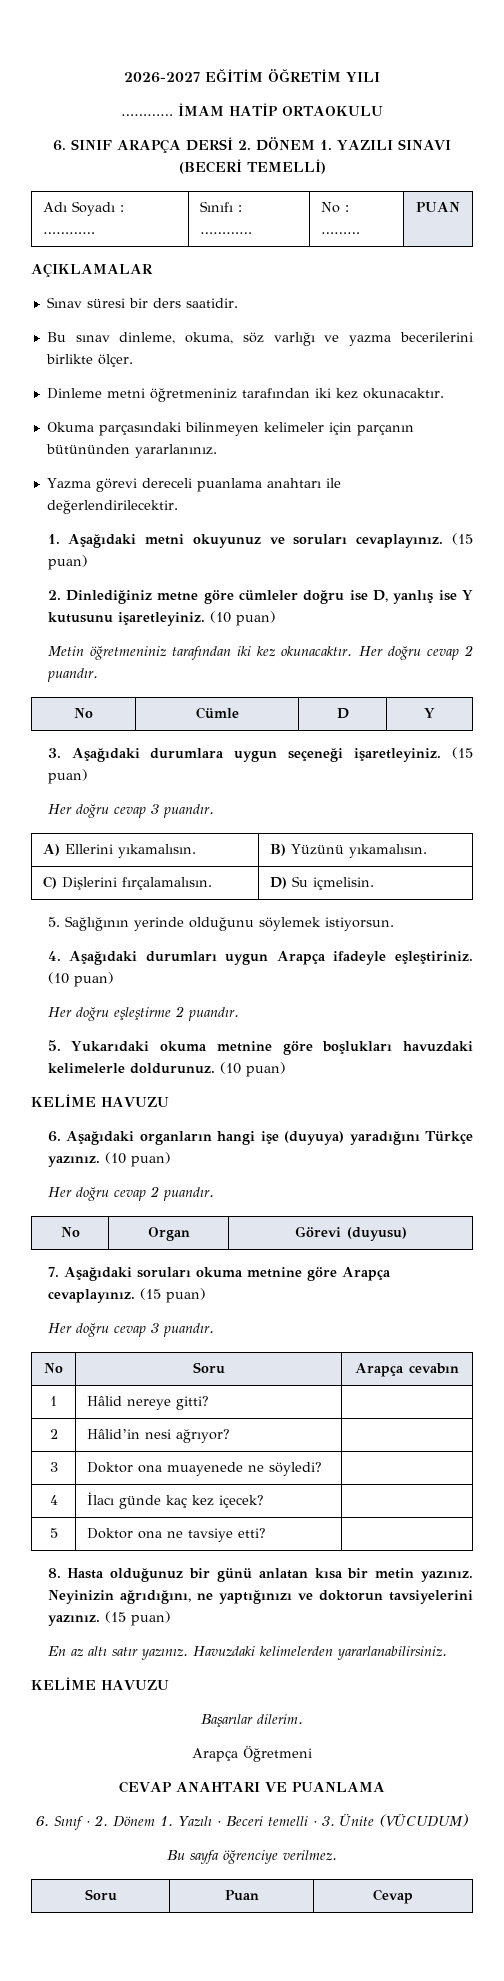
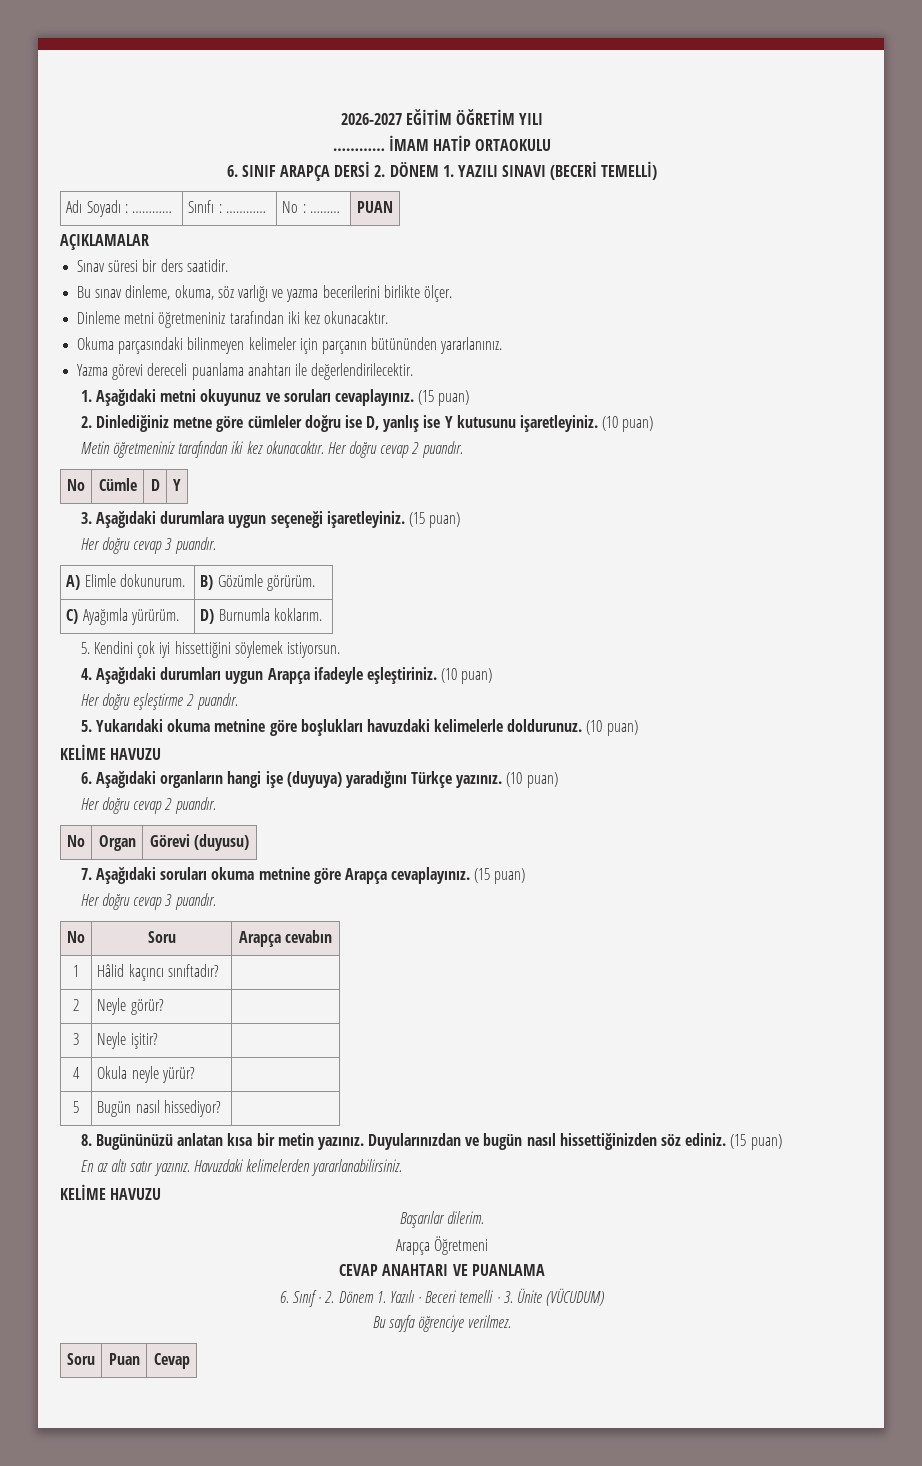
[64,844,196,858] Ellerini yıkamalısın. -> [84,574,185,587] Elimle dokunurum.
[290,844,427,858] Yüzünü yıkamalısın. -> [217,574,315,591] Gözümle görürüm.
[61,877,212,890] Dişlerini fırçalamalısın. -> [82,608,179,625] Ayağımla yürürüm.
[291,876,374,890] [47,916,254,931] Su içmelisin. // 5. Sağlığının yerinde olduğunu -> [218,608,322,621] [80,641,231,658] Burnumla koklarım. // 5. Kendini çok iyi hissettiğini
[126,1396,209,1410] nereye gitti? -> [128,964,219,981] kaçıncı sınıftadır?
[86,1429,230,1443] [49,1462,58,1472] [86,1462,322,1476] [49,1495,58,1505] [86,1492,264,1509] [49,1528,58,1538] [86,1528,266,1542] [47,1568,252,1582] Hâlid’in nesi ağrıyor? | // 3 | Doktor ona muayenede ne söyledi? | // 4 | İlacı günde kaç kez içecek? | // 5 | Doktor ona ne tavsiye etti? | // 8. Hasta olduğunuz bir günü -> [97,998,164,1015] [73,1033,79,1045] [97,1032,158,1049] [73,1067,80,1079] [97,1066,195,1083] [73,1101,79,1113] [97,1100,221,1117] [80,1134,174,1150] Neyle görür? | // 3 | Neyle işitir? | // 4 | Okula neyle yürür? | // 5 | Bugün nasıl hissediyor? | // 8. Bugününüzü
[47,1590,473,1604] [47,1615,100,1626] Neyinizin ağrıdığını, ne yaptığınızı ve doktorun tavsiyelerini yazınız. -> [368,1133,727,1150] Duyularınızdan ve bugün nasıl hissettiğinizden söz ediniz.

